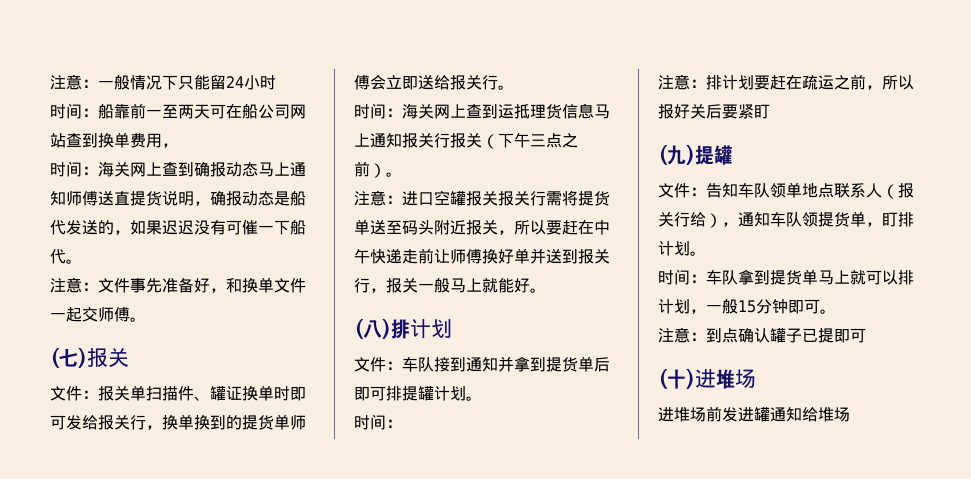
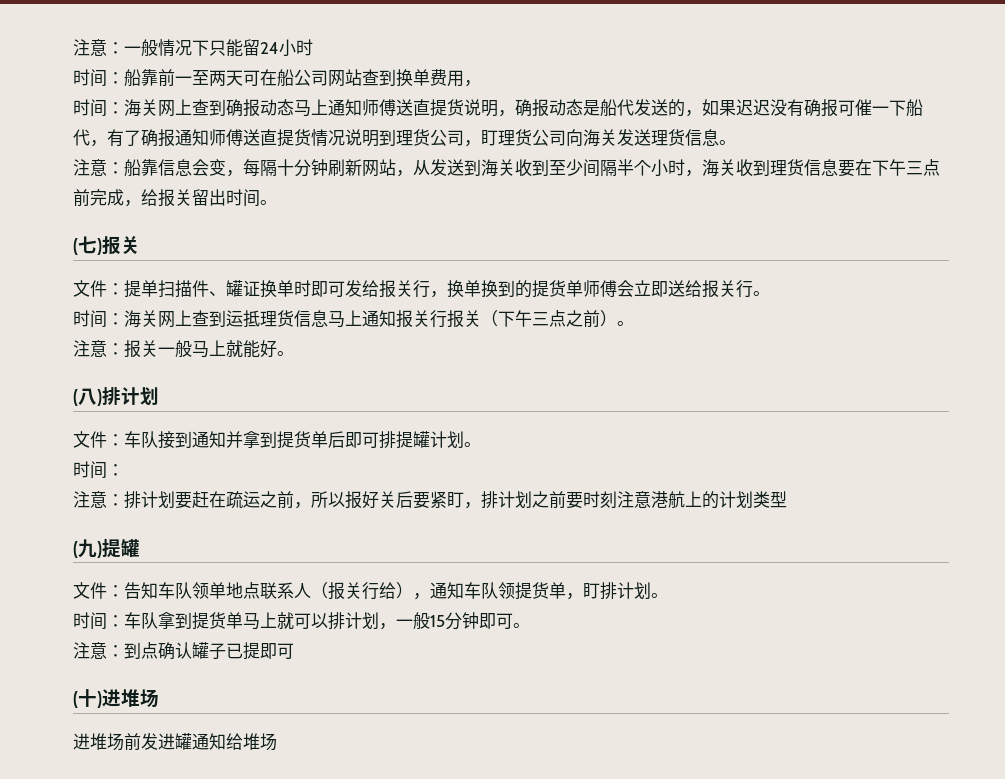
(226, 227) none -> [804,99,838,117] 确报
[66,259,82,264] [50,277,306,293] [50,307,130,322] 。 // 注意：文件事先准备好，和换单文件一起交师傅 -> [90,129,736,147] [73,159,940,177] [73,189,260,207] ，有了确报通知师傅送直提货情况说明到理货公司，盯理货公司向海关发送理货信息。 // 注意：船靠信息会变，每隔十分钟刷新网站，从发送到海关收到至少间隔半个小时，海关收到理货信息要在下午三点前完成，给报关留出时间
[98,386,130,401] 报关 -> [124,280,141,298] 提
[402,190,610,206] [354,219,610,235] [354,248,610,264] [354,278,386,293] 进口空罐报关报关行需将提货单送至码头附近报关，所以要赶在中午快递走前让师傅换好单并送到报关行， -> (124, 349) none
(770, 111) none -> [464,491,787,509] ，排计划之前要时刻注意港航上的计划类型

